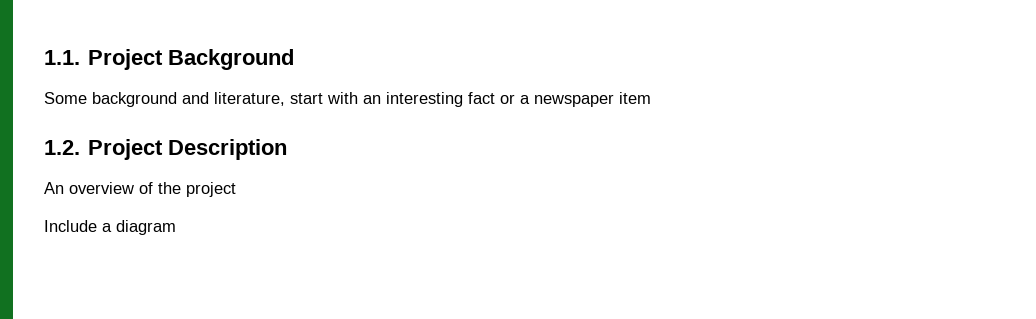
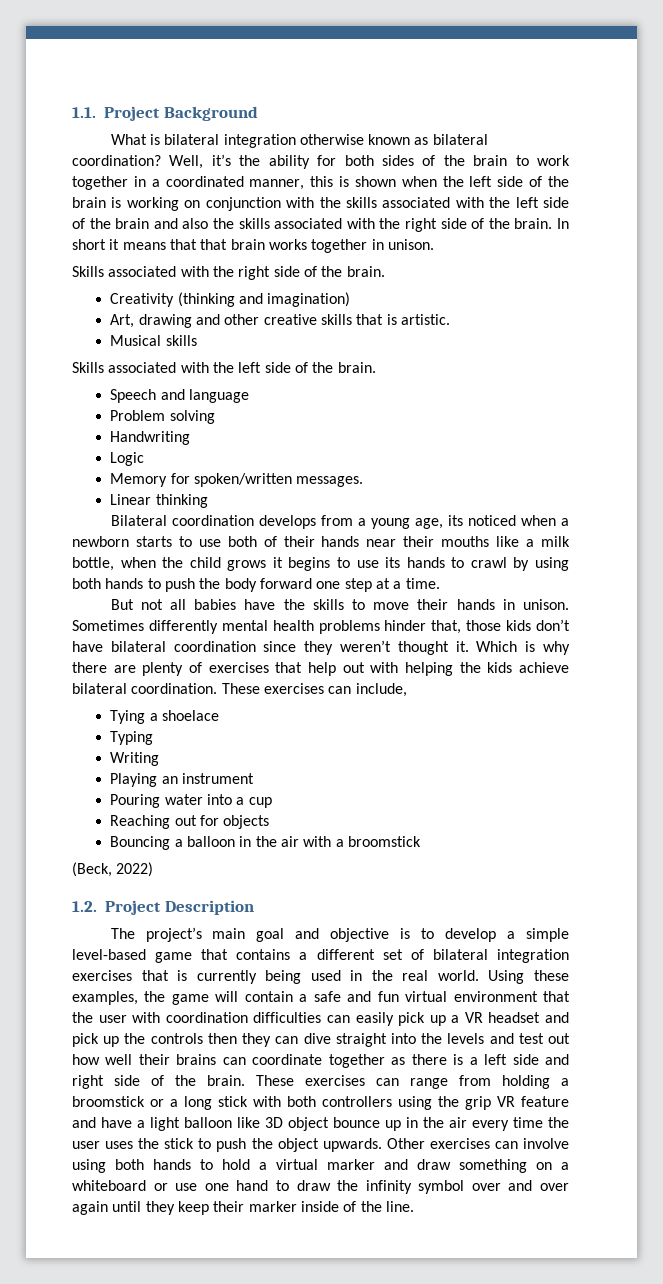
[44,92,651,107] [44,139,288,160] [44,182,236,197] [44,220,176,235] Some background and literature, start with an interesting fact or a newspaper item // 1.2. Project Description // An overview of the project // Include a diagram -> [110,134,488,148] [72,154,570,169] [72,176,570,190] [72,197,570,211] [72,218,570,232] [72,239,434,253] [72,266,385,280] [110,292,351,307] [110,314,450,328] [110,335,197,346] [72,362,376,373] [110,389,250,403] [110,410,215,424] [110,431,191,445] [110,452,145,466] [110,473,364,487] [110,494,208,508] [110,515,569,529] [72,536,570,547] [72,557,569,571] [72,578,440,592] [110,599,569,610] [72,619,571,634] [72,640,571,655] [72,662,570,676] [72,683,407,697] [110,710,220,724] [110,731,154,745] [110,752,160,766] [110,773,255,787] [110,794,272,808] [110,815,270,829] [110,836,421,850] [72,862,154,877] [72,900,254,915] [110,927,569,942] [72,949,569,963] [72,970,570,984] [72,991,570,1005] [72,1012,569,1026] [72,1033,570,1047] [72,1054,569,1068] [72,1075,569,1089] [72,1096,569,1110] [72,1117,569,1131] [72,1138,569,1152] [72,1159,569,1173] [72,1180,569,1194] [72,1201,414,1215] What is bilateral integration otherwise known as bilateral coordination? Well, it’s the ability for both sides of the brain to work together in a coordinated manner, this is shown when the left side of the brain is working on conjunction with the skills associated with the left side of the brain and also the skills associated with the right side of the brain. In short it means that that brain works together in unison. // Skills associated with the right side of the brain. // Creativity (thinking and imagination) // Art, drawing and other creative skills that is artistic. // Musical skills // Skills associated with the left side of the brain. // Speech and language // Problem solving // Handwriting // Logic // Memory for spoken/written messages. // Linear thinking // Bilateral coordination develops from a young age, its noticed when a newborn starts to use both of their hands near their mouths like a milk bottle, when the child grows it begins to use its hands to crawl by using both hands to push the body forward one step at a time. // But not all babies have the skills to move their hands in unison. Sometimes differently mental health problems hinder that, those kids don’t have bilateral coordination since they weren’t thought it. Which is why there are plenty of exercises that help out with helping the kids achieve bilateral coordination. These exercises can include, // Tying a shoelace // Typing // Writing // Playing an instrument // Pouring water into a cup // Reaching out for objects // Bouncing a balloon in the air with a broomstick // (Beck, 2022) // 1.2. Project Description // The project’s main goal and objective is to develop a simple level-based game that contains a different set of bilateral integration exercises that is currently being used in the real world. Using these examples, the game will contain a safe and fun virtual environment that the user with coordination difficulties can easily pick up a VR headset and pick up the controls then they can dive straight into the levels and test out how well their brains can coordinate together as there is a left side and right side of the brain. These exercises can range from holding a broomstick or a long stick with both controllers using the grip VR feature and have a light balloon like 3D object bounce up in the air every time the user uses the stick to push the object upwards. Other exercises can involve using both hands to hold a virtual marker and draw something on a whiteboard or use one hand to draw the infinity symbol over and over again until they keep their marker inside of the line.

